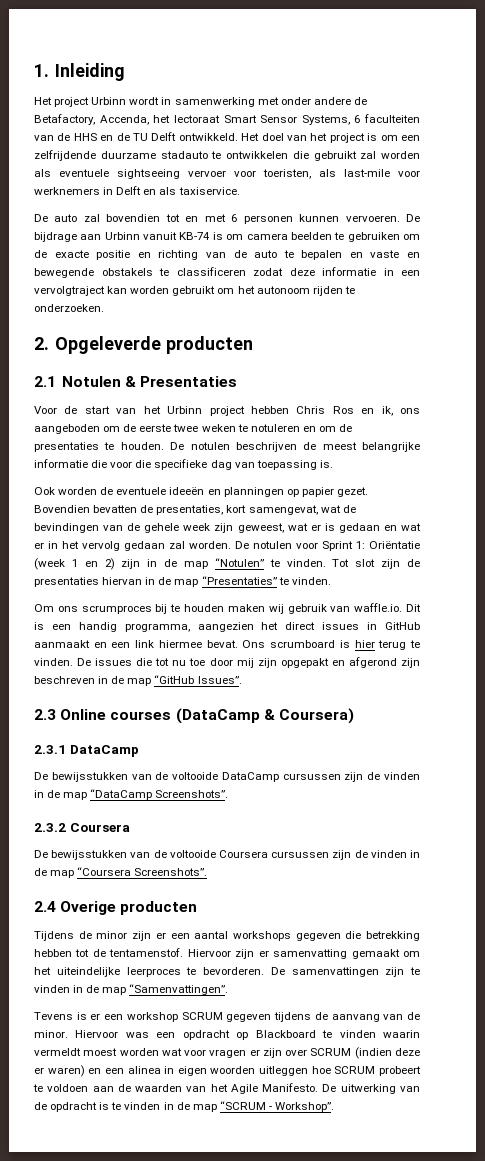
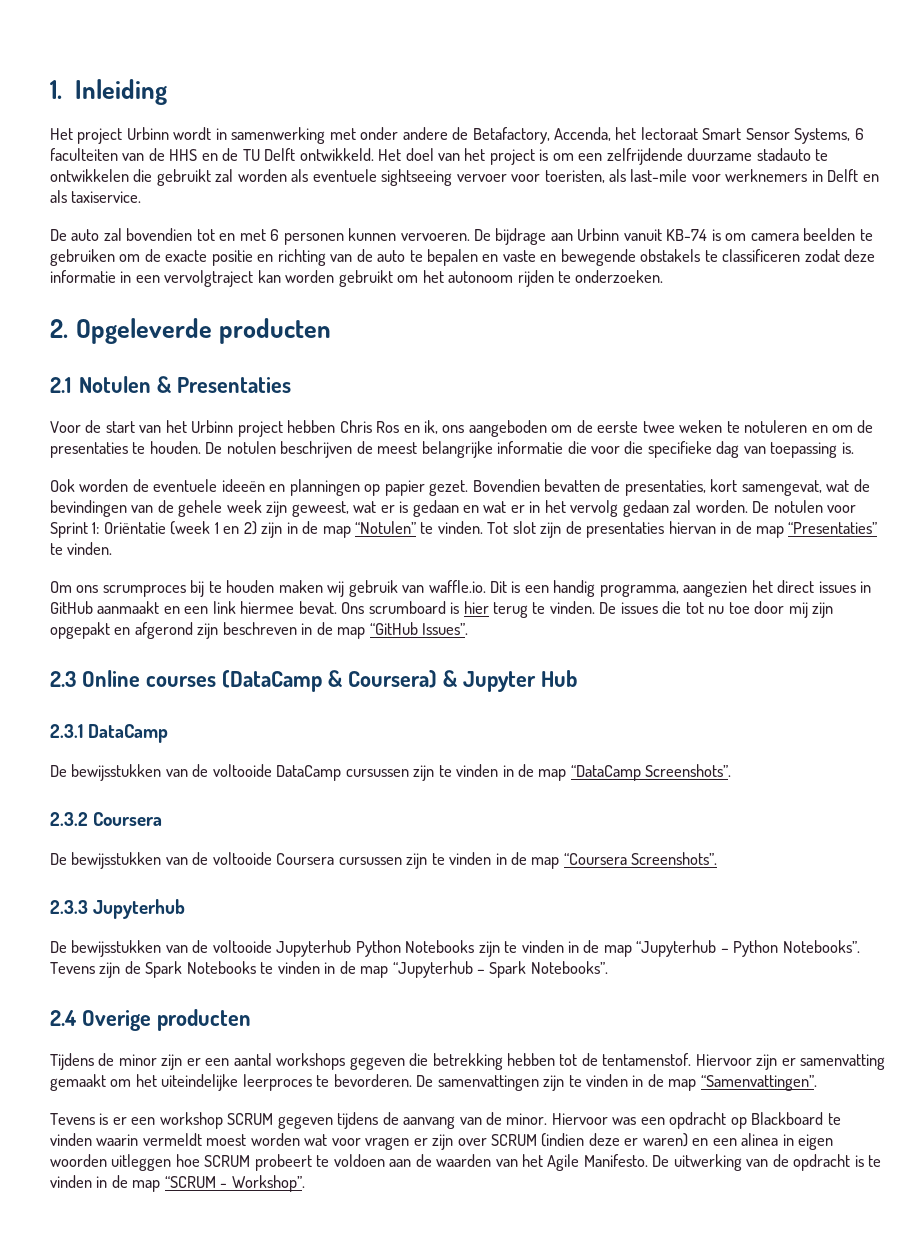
(354, 716) none -> [442,670,577,692] & Jupyter Hub
[367,772,381,780] de -> [438,765,452,777] te
[354,850,368,858] de -> [431,853,445,865] te
(208, 872) none -> [50,899,186,919] [50,940,860,957] [50,961,608,978] // 2.3.3 Jupyterhub // De bewijsstukken van de voltooide Jupyterhub Python Notebooks zijn te vinden in de map “Jupyterhub – Python Notebooks”. Tevens zijn de Spark Notebooks te vinden in de map “Jupyterhub – Spark Notebooks”.

